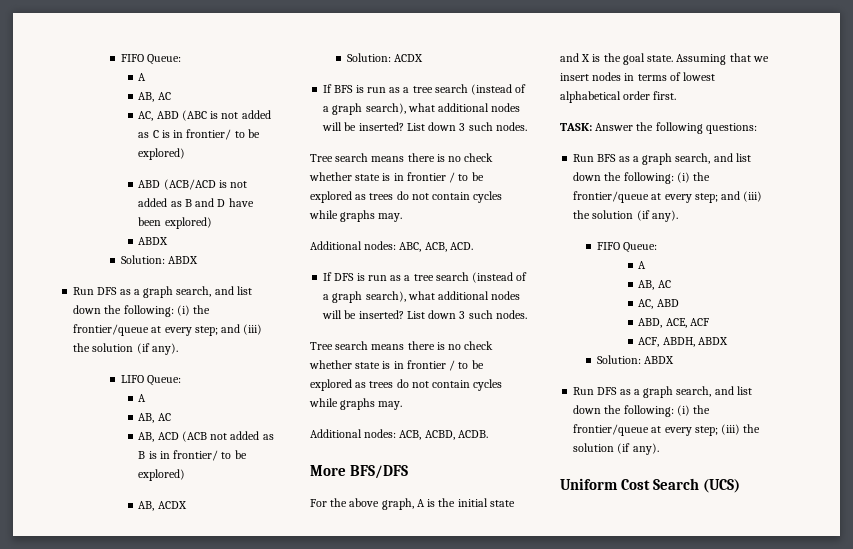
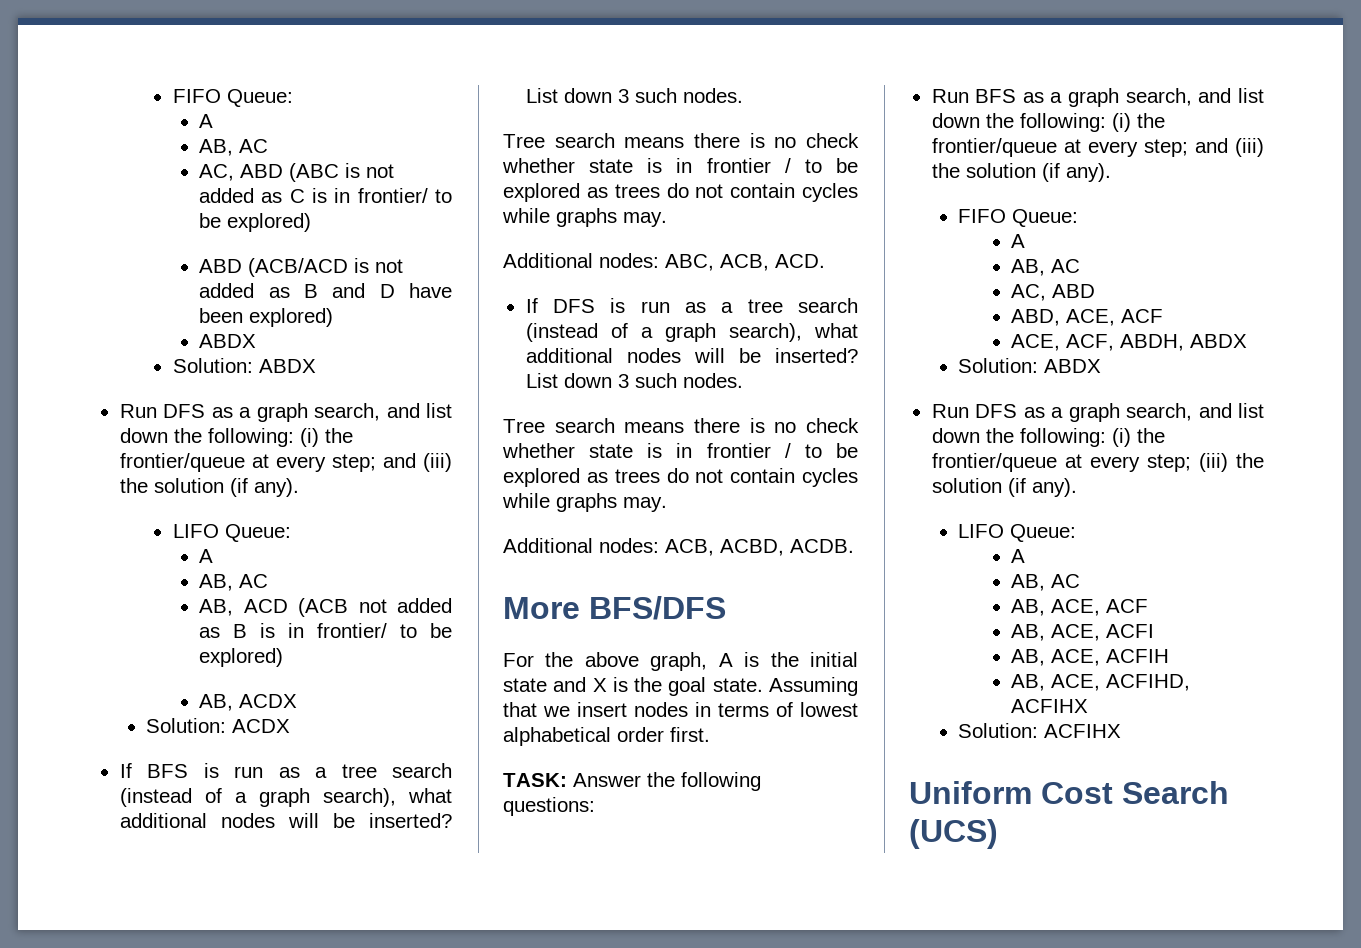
(709, 322) none -> [1011,334,1061,351] ACE,
(659, 449) none -> [958,524,1077,542] [1011,549,1026,563] [1011,574,1081,591] [1011,599,1149,616] [1011,624,1155,641] [1011,649,1170,666] [1011,674,1191,691] [1011,699,1089,713] [958,723,1122,738] // LIFO Queue: // A // AB, AC // AB, ACE, ACF // AB, ACE, ACFI // AB, ACE, ACFIH // AB, ACE, ACFIHD, ACFIHX // Solution: ACFIHX

